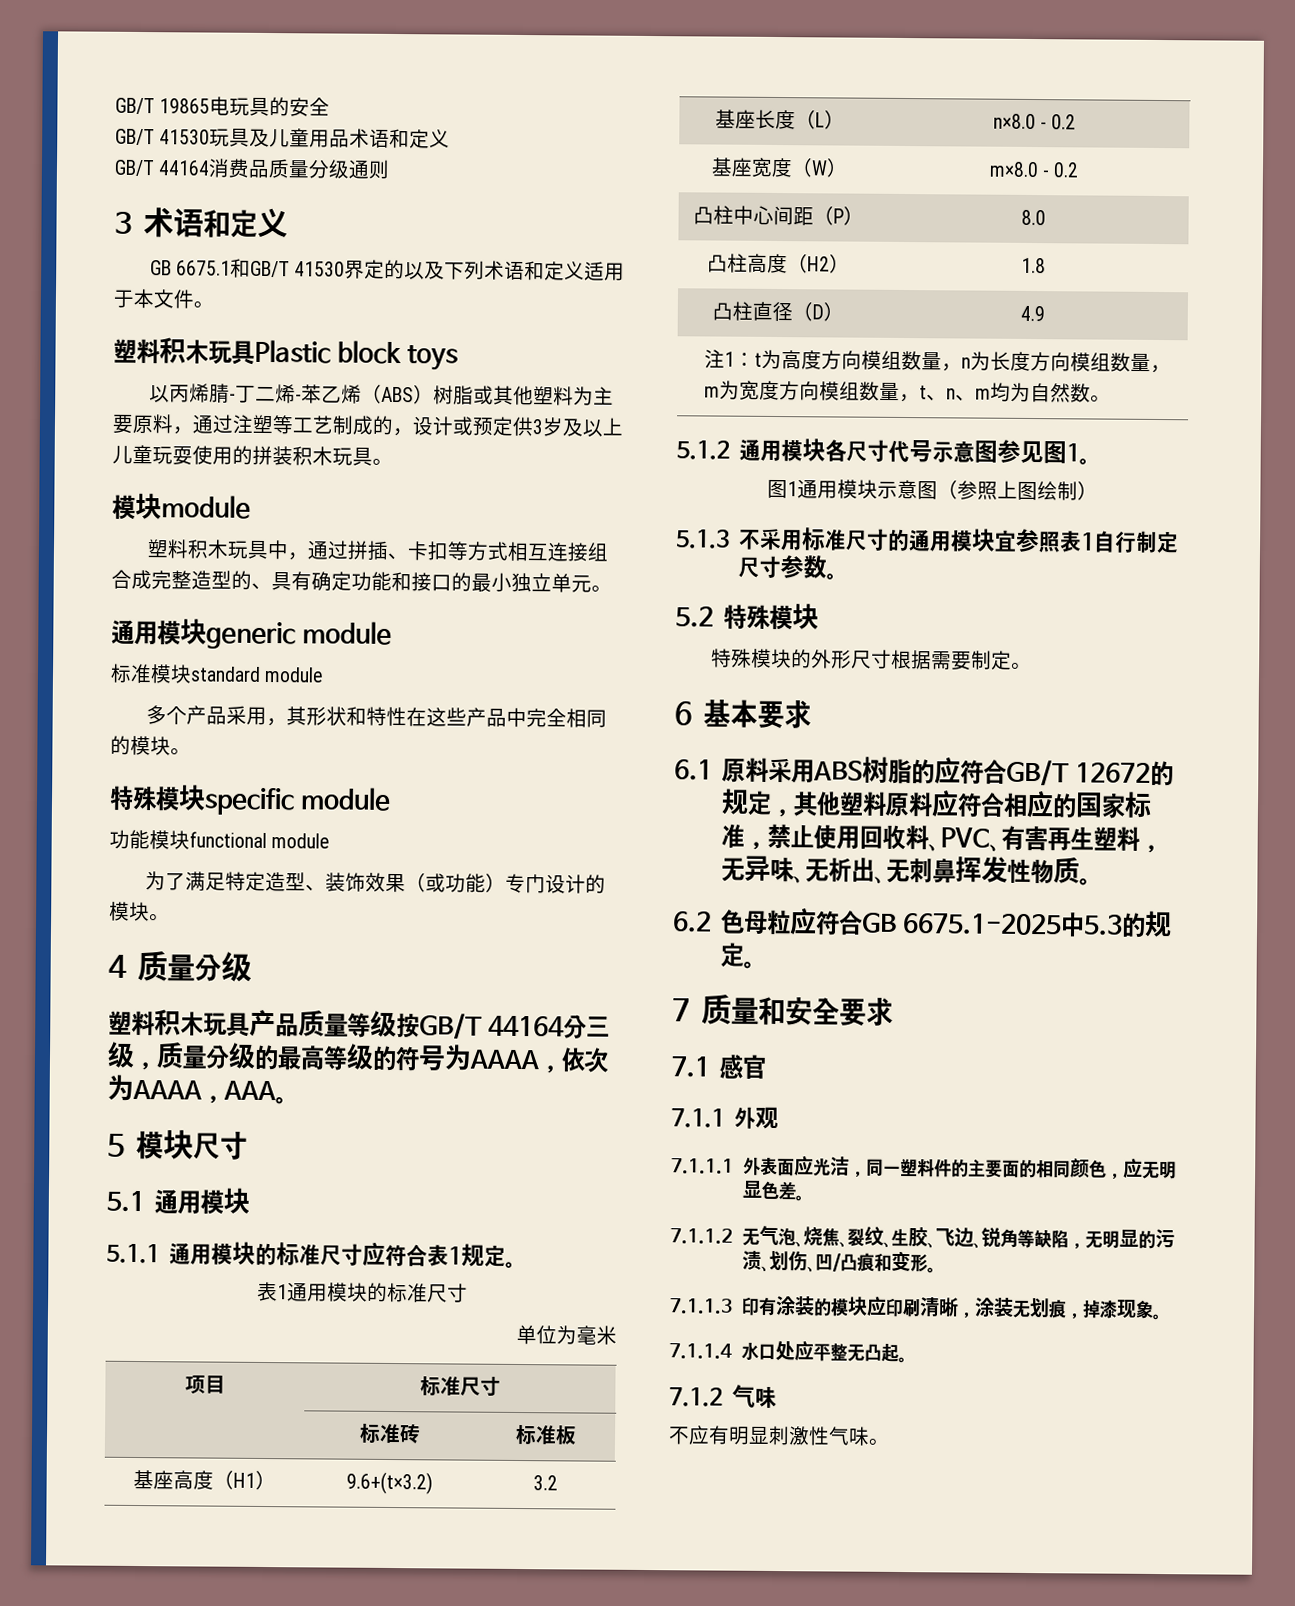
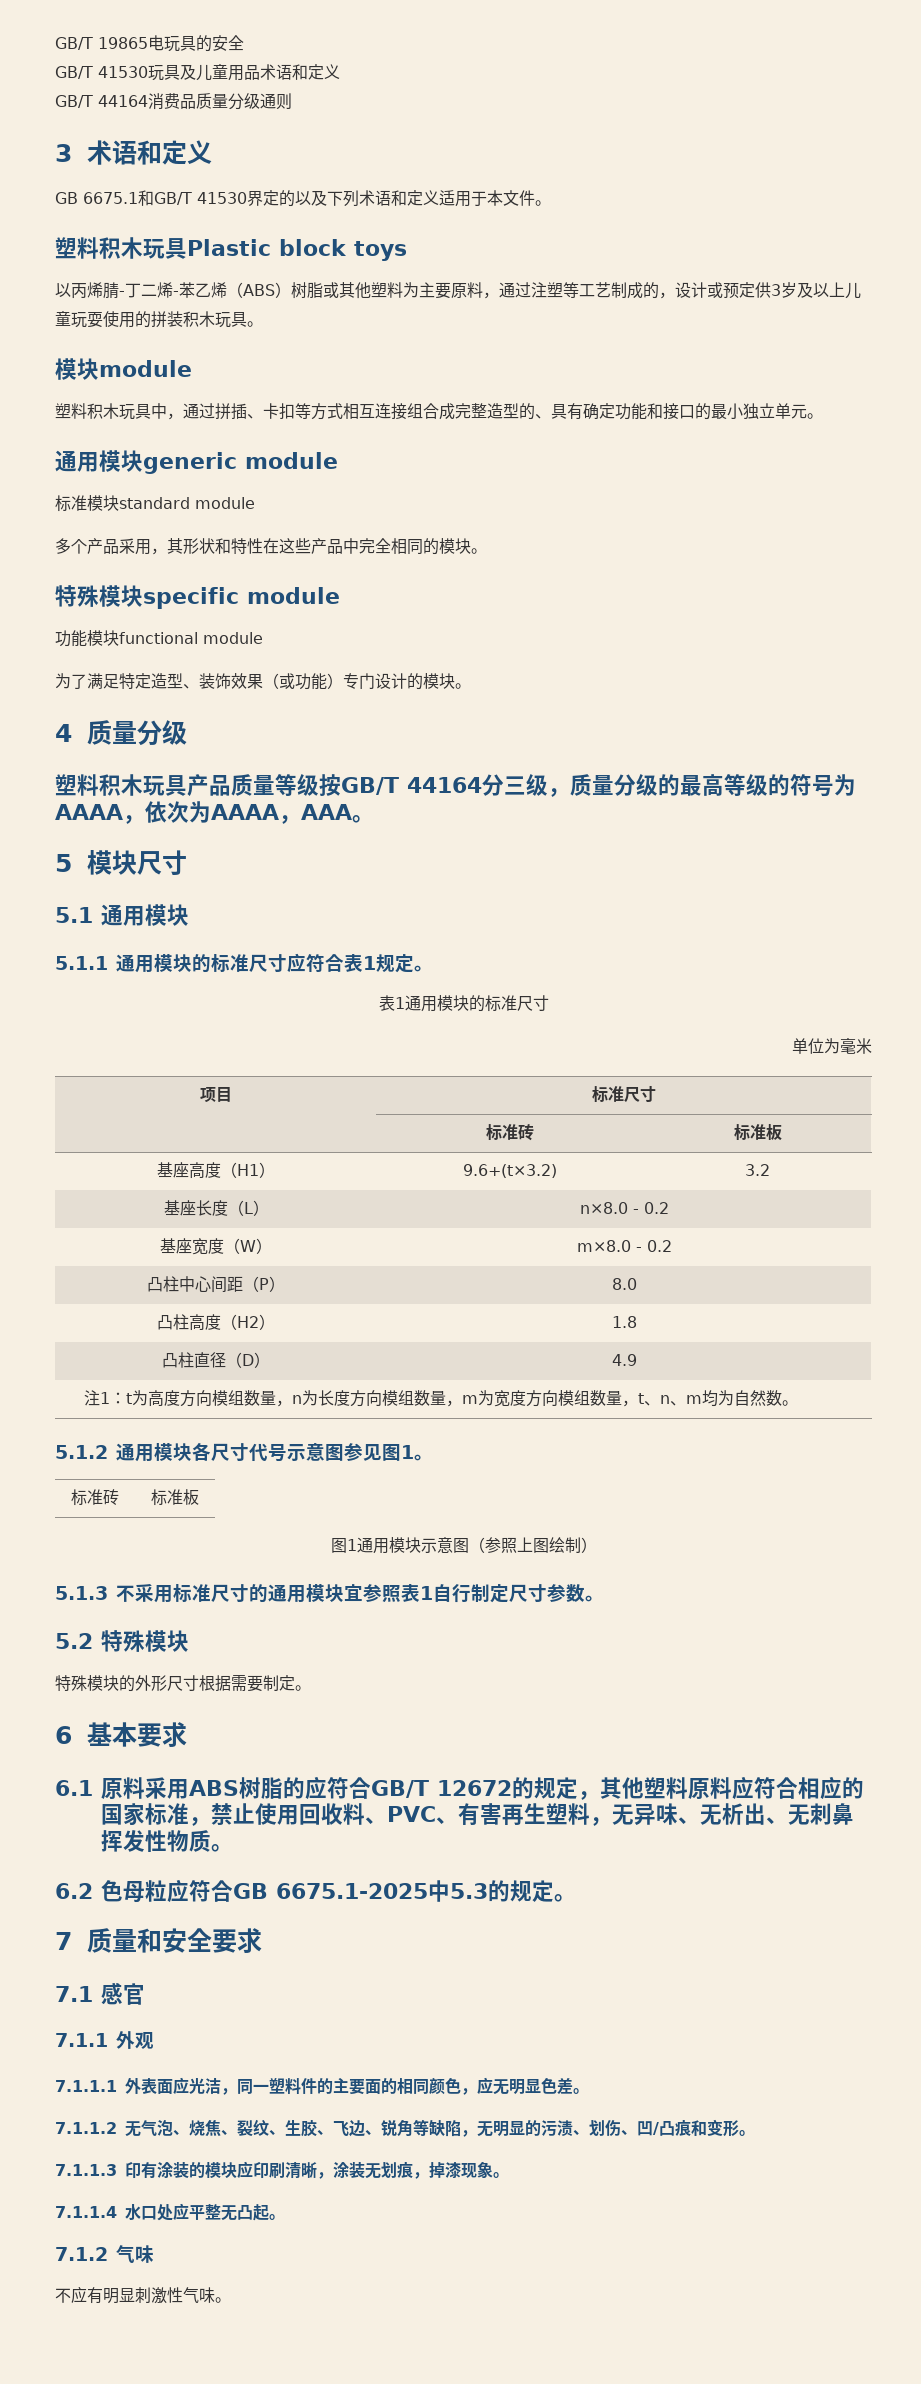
(1090, 461) none -> [71,1489,119,1506] [150,1489,199,1506] // 标准砖 | 标准板

